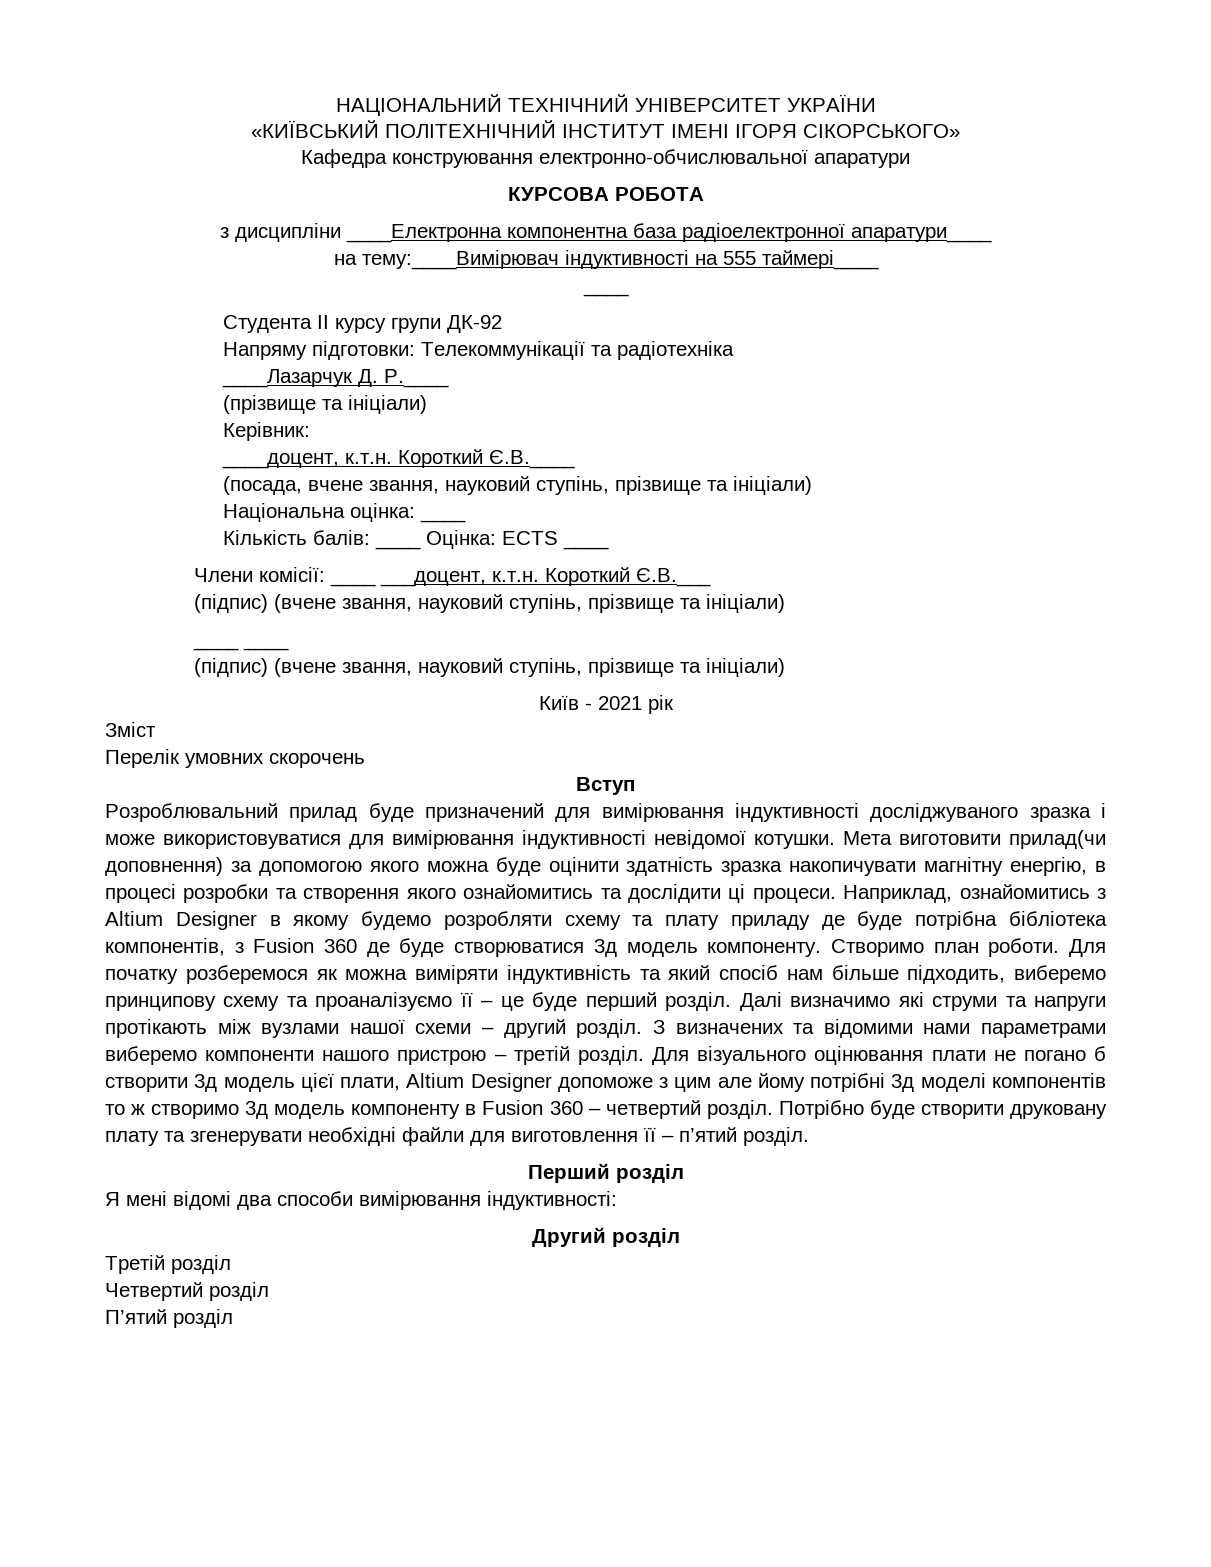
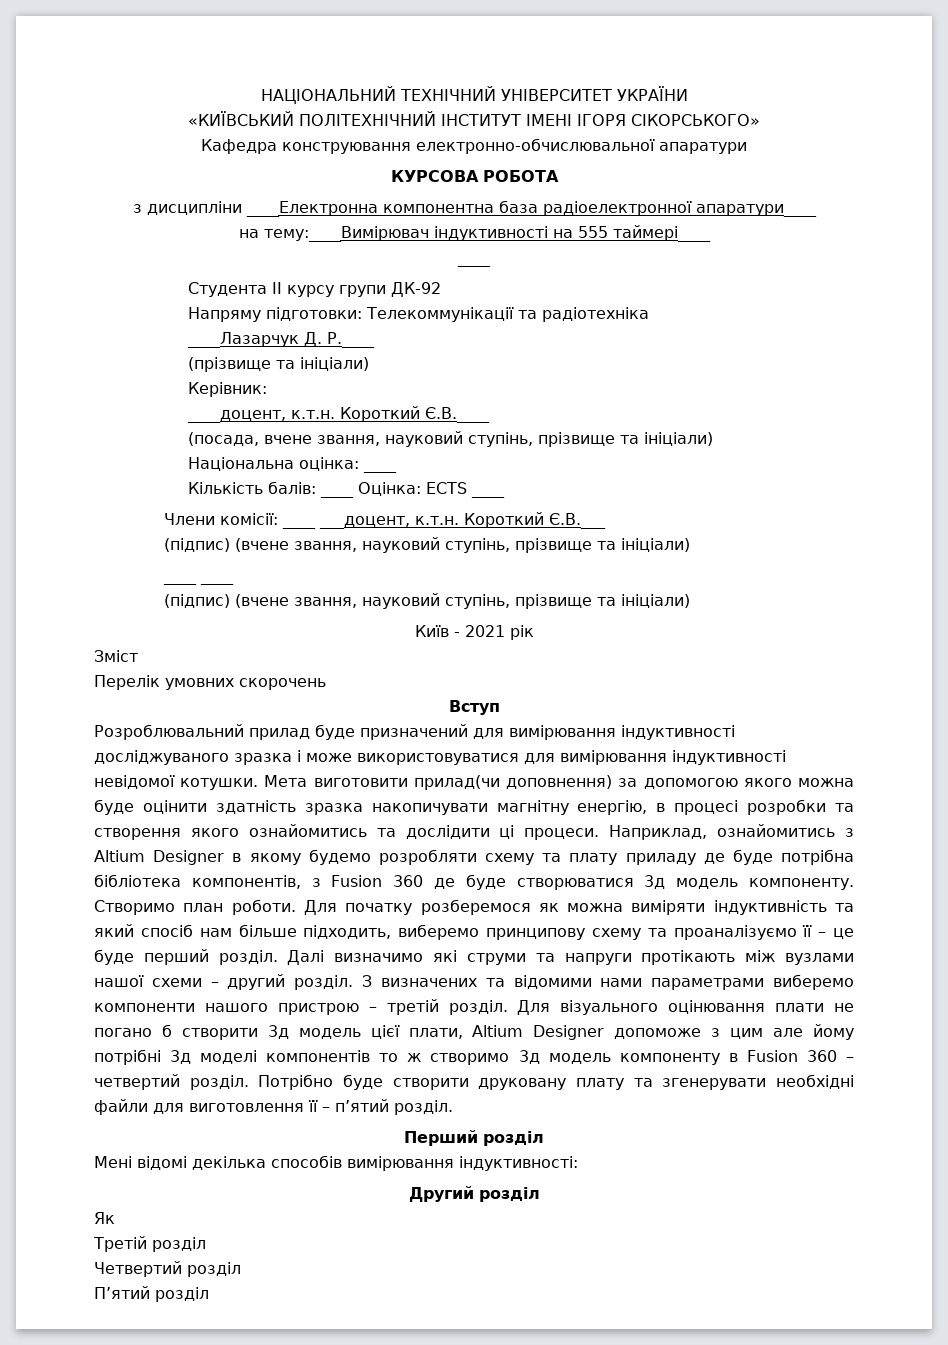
[105,1191,353,1210] Я мені відомі два способи -> [94,1155,342,1170] Мені відомі декілька способів
(680, 1237) none -> [94,1212,115,1224] // Як

